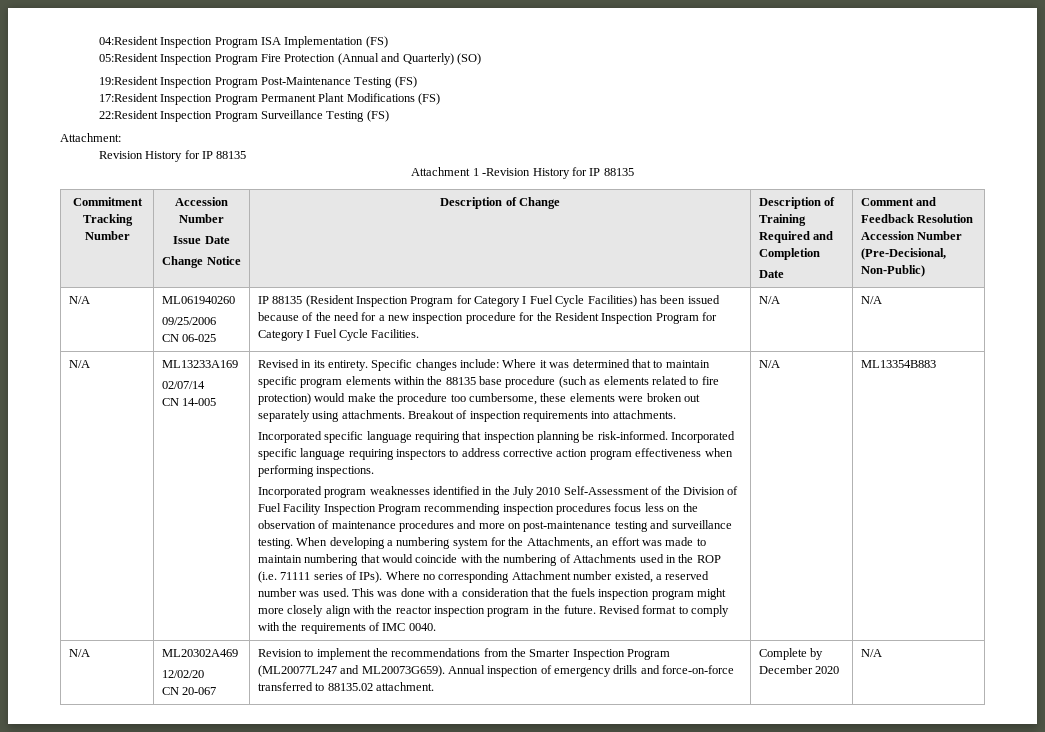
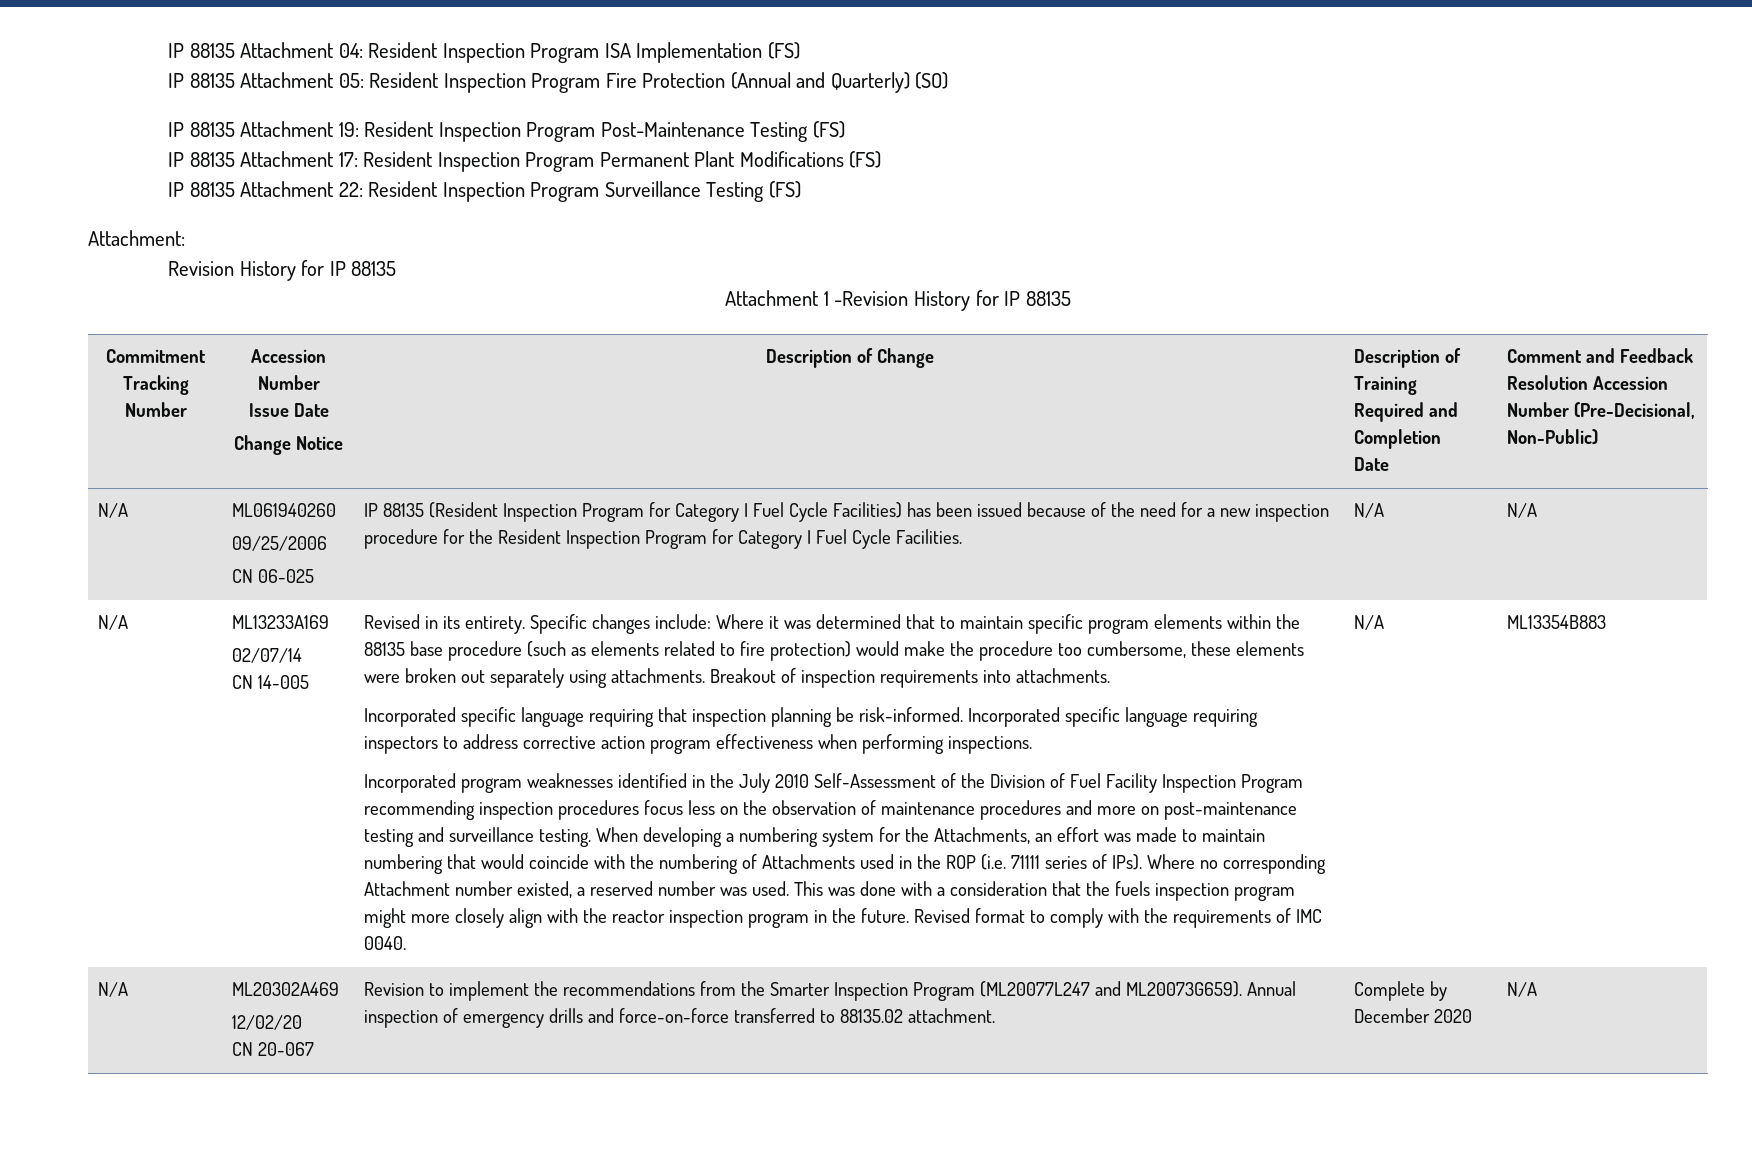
[98,36,158,45] 04:Resident -> [168,42,438,58] IP 88135 Attachment 04: Resident
[98,53,158,62] 05:Resident -> [168,72,439,88] IP 88135 Attachment 05: Resident
[98,76,158,85] 19:Resident -> [168,121,434,137] IP 88135 Attachment 19: Resident
[98,93,158,102] 17:Resident -> [168,151,433,167] IP 88135 Attachment 17: Resident
[98,110,158,119] 22:Resident -> [168,181,438,197] IP 88135 Attachment 22: Resident

